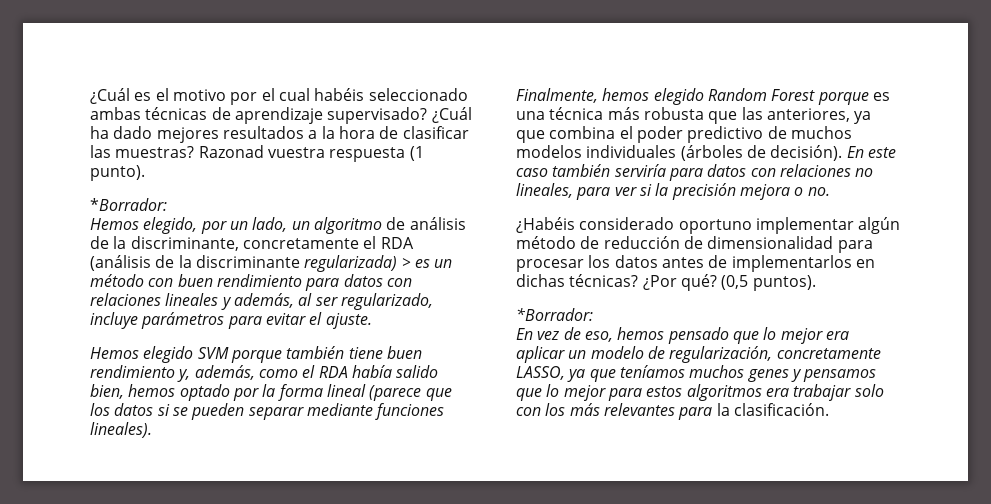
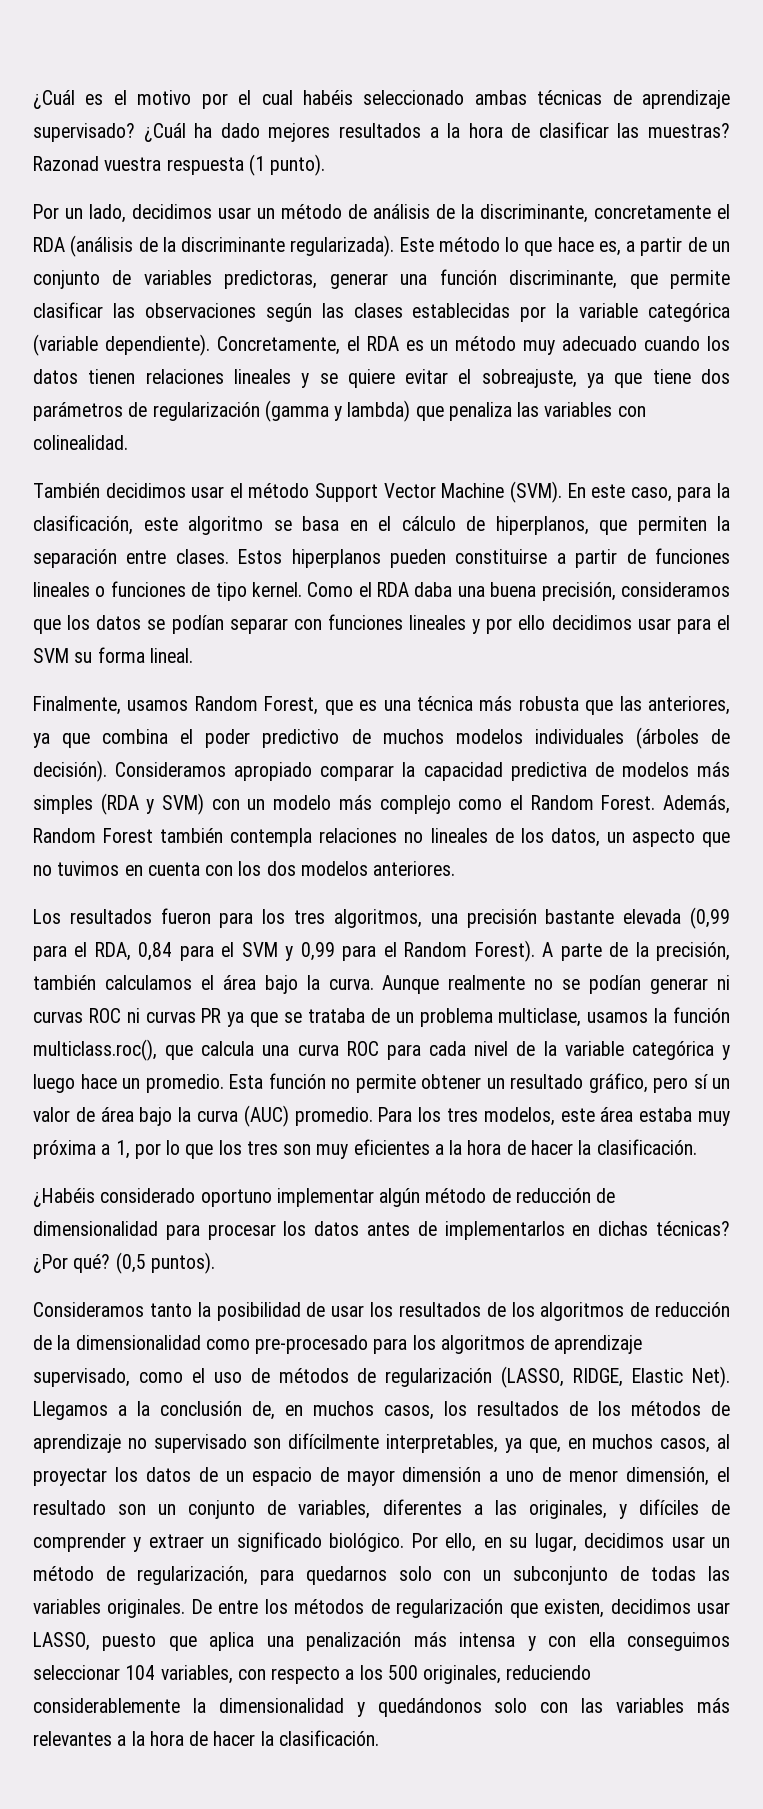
[90,198,167,211] [90,217,382,234] *Borrador: // Hemos elegido, por un lado, un algoritmo -> [33,204,342,223] Por un lado, decidimos usar un método
[304,255,453,272] [90,274,412,291] [90,293,433,310] [90,312,372,329] [90,346,422,363] [90,365,439,382] [90,384,452,401] [90,403,445,420] [90,422,152,438] [516,88,869,105] regularizada) > es un método con buen rendimiento para datos con relaciones lineales y además, al ser regularizado, incluye parámetros para evitar el ajuste. // Hemos elegido SVM porque también tiene buen rendimiento y, además, como el RDA había salido bien, hemos optado por la forma lineal (parece que los datos si se pueden separar mediante funciones lineales). // Finalmente, hemos elegido Random Forest porque -> [290,235,730,257] [33,269,731,289] [33,302,730,322] [33,334,731,356] [33,369,730,388] [33,400,646,422] [33,435,128,450] [33,481,730,503] [33,515,730,535] [33,548,730,568] [33,581,730,601] [33,614,730,634] [33,647,193,663] [33,696,353,715] regularizada). Este método lo que hace es, a partir de un conjunto de variables predictoras, generar una función discriminante, que permite clasificar las observaciones según las clases establecidas por la variable categórica (variable dependiente). Concretamente, el RDA es un método muy adecuado cuando los datos tienen relaciones lineales y se quiere evitar el sobreajuste, ya que tiene dos parámetros de regularización (gamma y lambda) que penaliza las variables con colinealidad. // También decidimos usar el método Support Vector Machine (SVM). En este caso, para la clasificación, este algoritmo se basa en el cálculo de hiperplanos, que permiten la separación entre clases. Estos hiperplanos pueden constituirse a partir de funciones lineales o funciones de tipo kernel. Como el RDA daba una buena precisión, consideramos que los datos se podían separar con funciones lineales y por ello decidimos usar para el SVM su forma lineal. // Finalmente, usamos Random Forest, que
[846,146,896,158] [516,164,874,181] [516,183,830,200] En este caso también serviría para datos con relaciones no lineales, para ver si la precisión mejora o no. -> [115,762,730,781] [33,793,730,815] [33,828,730,847] [33,861,456,876] [33,907,731,929] [33,940,731,962] [33,975,730,994] [33,1007,731,1027] [33,1039,730,1061] [33,1073,730,1093] [33,1105,730,1127] [33,1139,697,1159] Consideramos apropiado comparar la capacidad predictiva de modelos más simples (RDA y SVM) con un modelo más complejo como el Random Forest. Además, Random Forest también contempla relaciones no lineales de los datos, un aspecto que no tuvimos en cuenta con los dos modelos anteriores. // Los resultados fueron para los tres algoritmos, una precisión bastante elevada (0,99 para el RDA, 0,84 para el SVM y 0,99 para el Random Forest). A parte de la precisión, también calculamos el área bajo la curva. Aunque realmente no se podían generar ni curvas ROC ni curvas PR ya que se trataba de un problema multiclase, usamos la función multiclass.roc(), que calcula una curva ROC para cada nivel de la variable categórica y luego hace un promedio. Esta función no permite obtener un resultado gráfico, pero sí un valor de área bajo la curva (AUC) promedio. Para los tres modelos, este área estaba muy próxima a 1, por lo que los tres son muy eficientes a la hora de hacer la clasificación.
[516,308,593,321] [516,327,849,344] [516,346,881,363] [516,365,877,382] [516,384,884,401] [516,403,713,420] *Borrador: // En vez de eso, hemos pensado que lo mejor era aplicar un modelo de regularización, concretamente LASSO, ya que teníamos muchos genes y pensamos que lo mejor para estos algoritmos era trabajar solo con los más relevantes para -> [33,1302,730,1321] [33,1335,643,1354] [33,1366,730,1388] [33,1401,730,1420] [33,1433,731,1453] [33,1467,731,1486] [33,1499,730,1519] [33,1532,730,1552] [33,1566,731,1585] [33,1599,730,1618] [33,1632,731,1651] [33,1665,592,1684] [33,1698,731,1717] [33,1731,256,1746] Consideramos tanto la posibilidad de usar los resultados de los algoritmos de reducción de la dimensionalidad como pre-procesado para los algoritmos de aprendizaje supervisado, como el uso de métodos de regularización (LASSO, RIDGE, Elastic Net). Llegamos a la conclusión de, en muchos casos, los resultados de los métodos de aprendizaje no supervisado son difícilmente interpretables, ya que, en muchos casos, al proyectar los datos de un espacio de mayor dimensión a uno de menor dimensión, el resultado son un conjunto de variables, diferentes a las originales, y difíciles de comprender y extraer un significado biológico. Por ello, en su lugar, decidimos usar un método de regularización, para quedarnos solo con un subconjunto de todas las variables originales. De entre los métodos de regularización que existen, decidimos usar LASSO, puesto que aplica una penalización más intensa y con ella conseguimos seleccionar 104 variables, con respecto a los 500 originales, reduciendo considerablemente la dimensionalidad y quedándonos solo con las variables más relevantes a la hora de hacer

